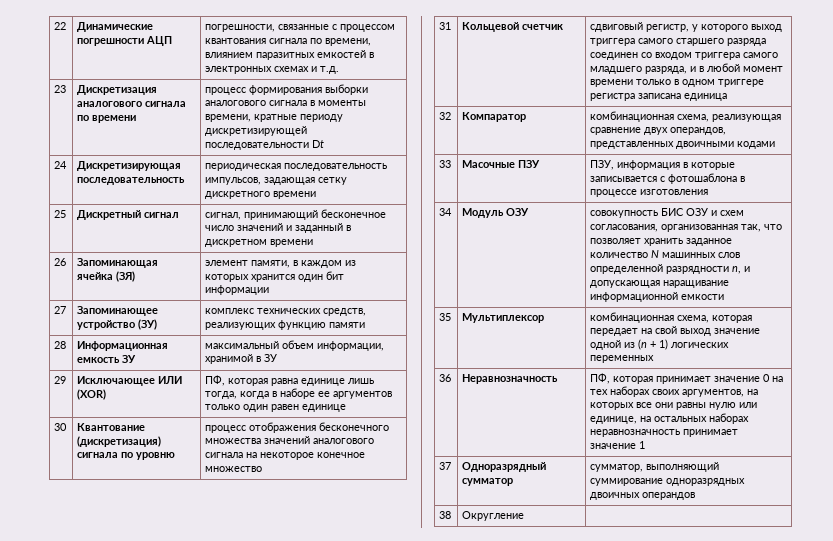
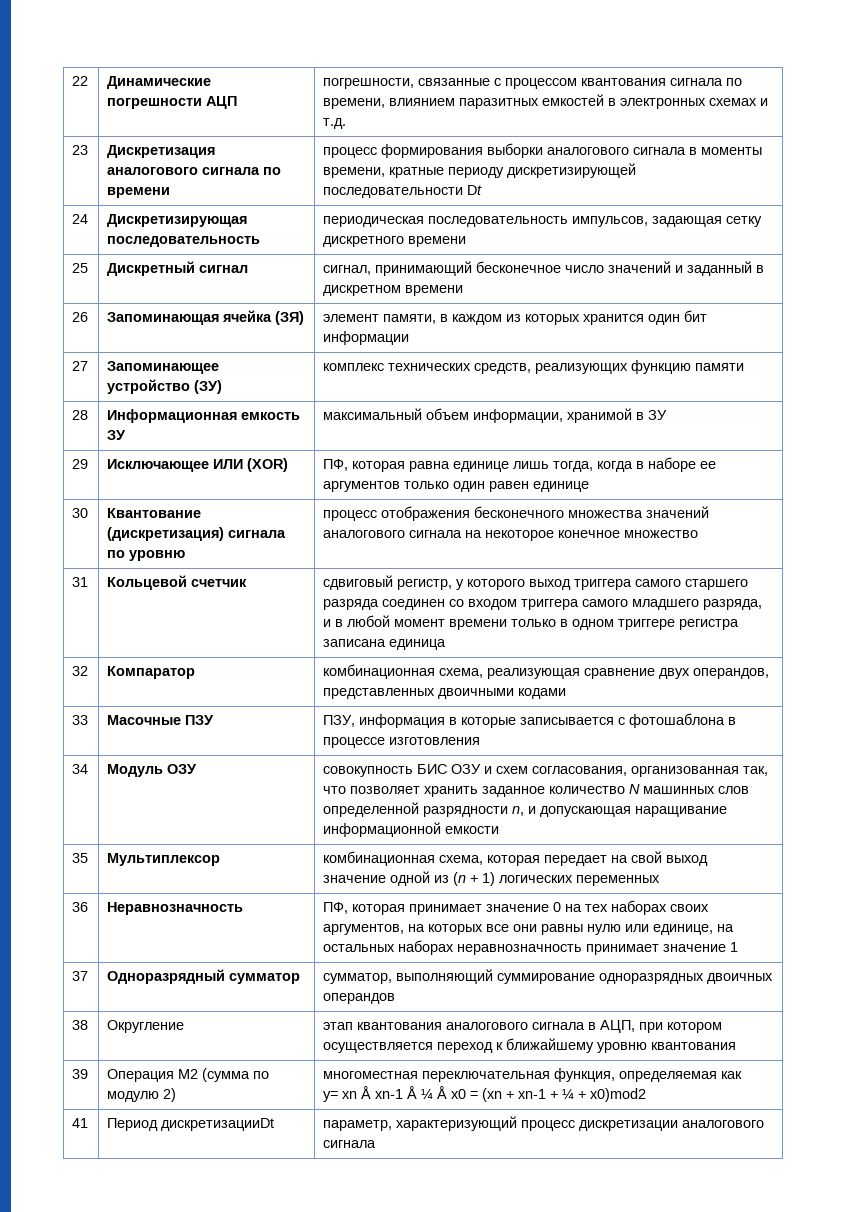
(525, 516) none -> [323,1020,723,1033] [323,1038,737,1053] [72,1069,89,1079] [107,1068,270,1082] [107,1088,177,1102] [323,1068,743,1082] [323,1086,647,1102] [72,1118,89,1128] [107,1118,275,1131] [323,1116,765,1131] [323,1140,377,1148] этап квантования аналогового сигнала в АЦП, при котором осуществляется переход к ближайшему уровню квантования // 39 | Операция М2 (сумма по модулю 2) | многоместная переключательная функция, определяемая как // y= xn Å xn-1 Å ¼ Å x0 = (xn + xn-1 + ¼ + x0)mod2 // 41 | Период дискретизацииDt | параметр, характеризующий процесс дискретизации аналогового сигнала

